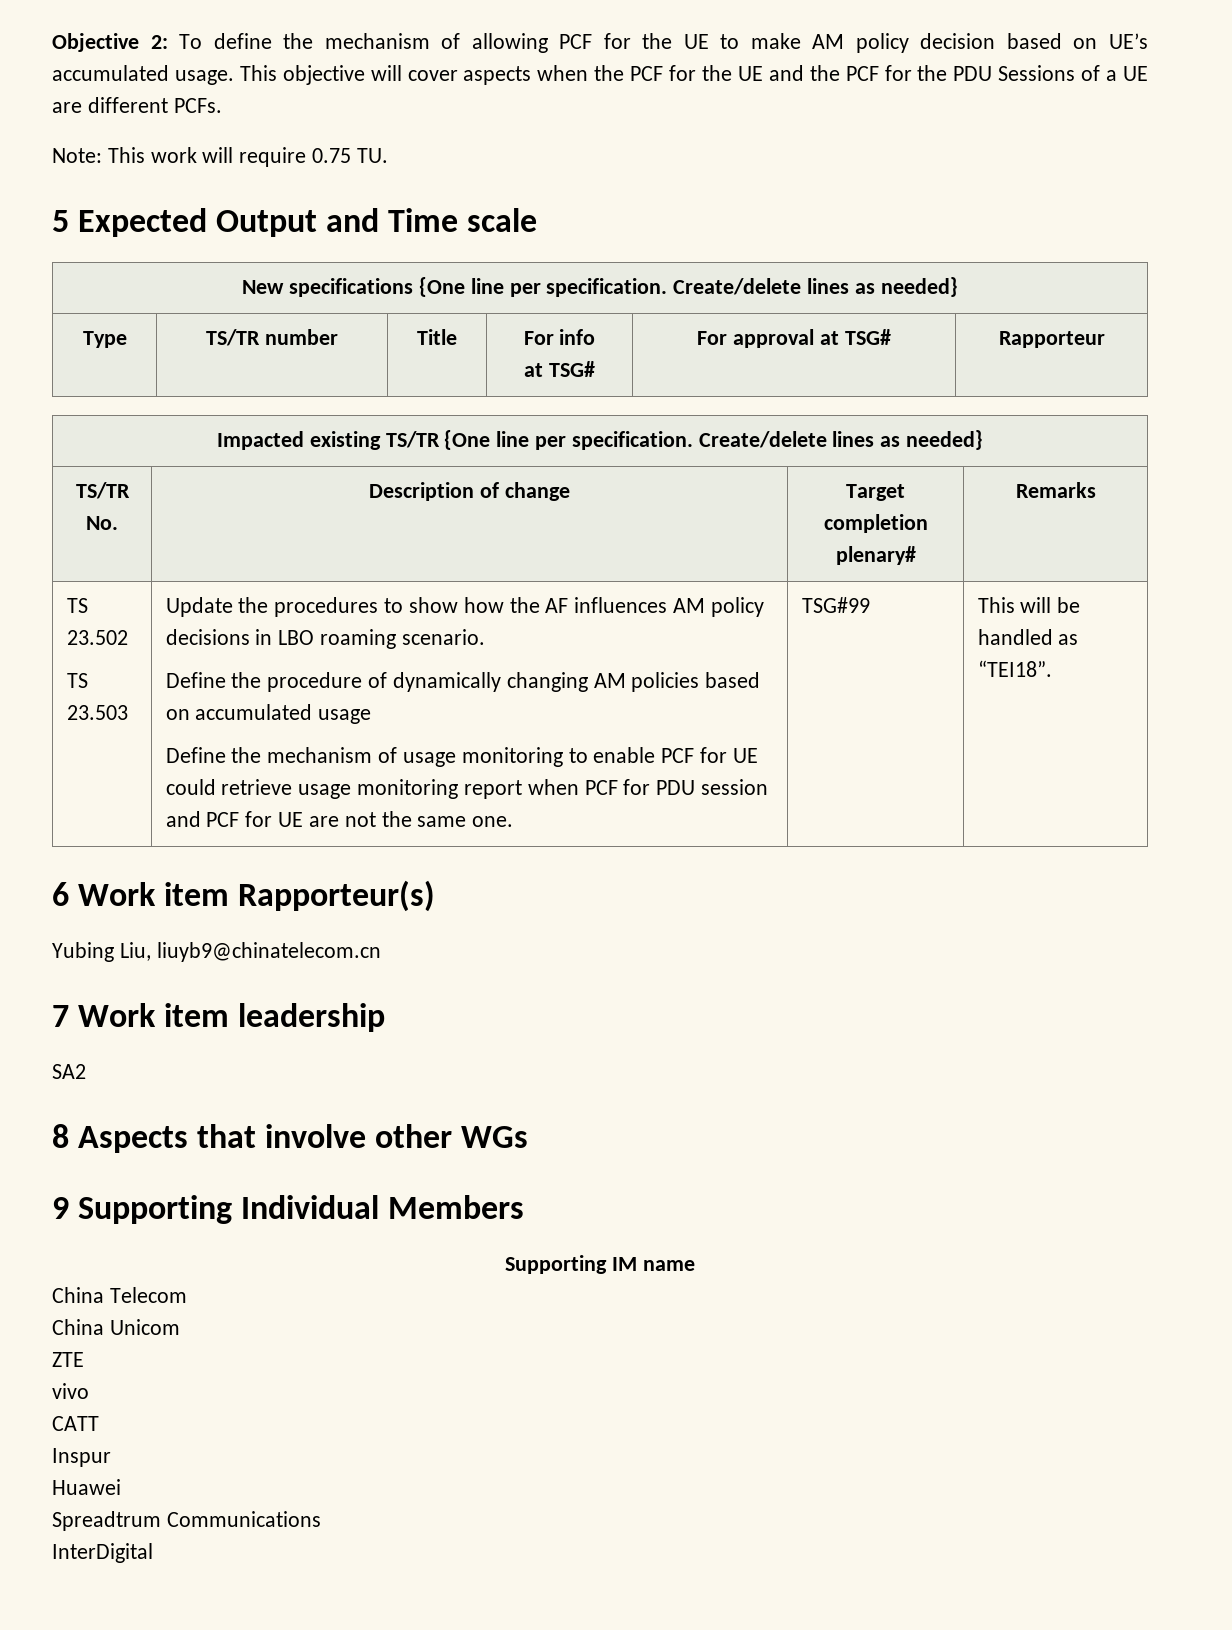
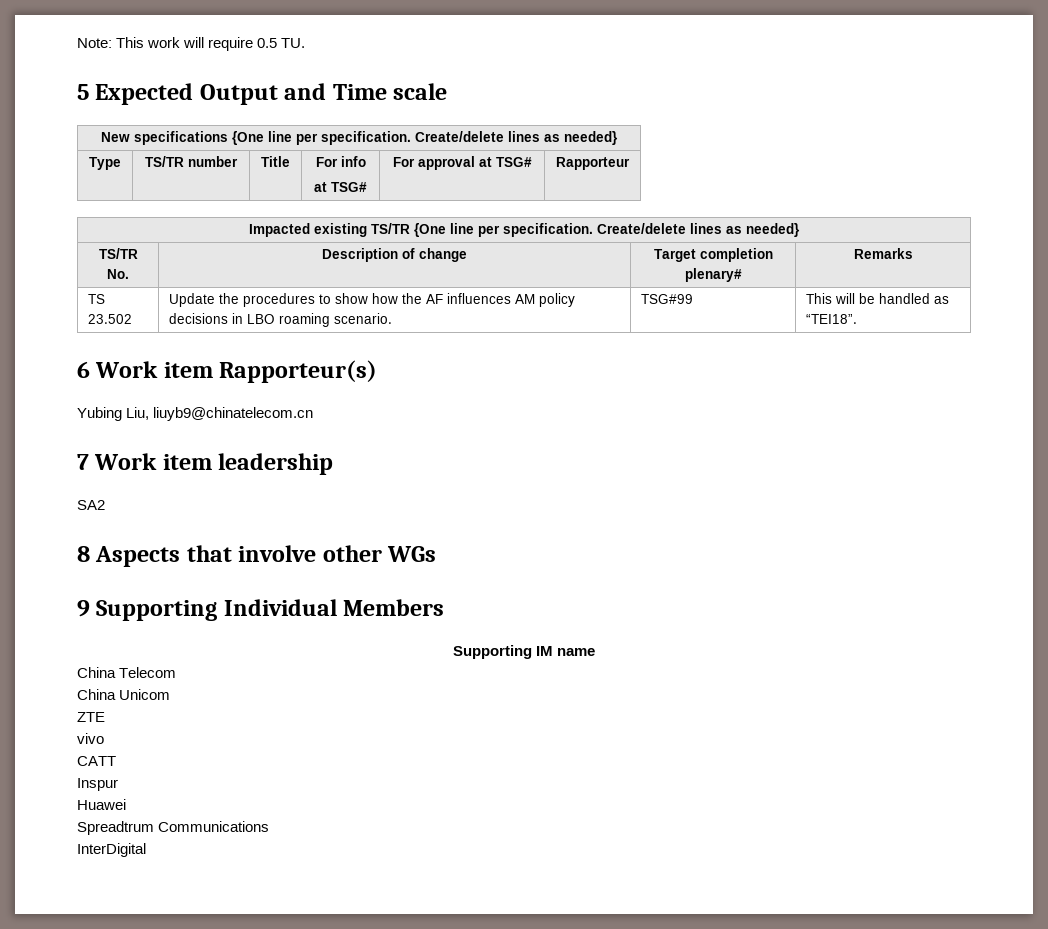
[52,33,1148,53] [52,65,1148,85] [52,97,222,113] Objective 2: To define the mechanism of allowing PCF for the UE to make AM policy decision based on UE’s accumulated usage. This objective will cover aspects when the PCF for the UE and the PCF for the PDU Sessions of a UE are different PCFs. // -> (77, 43) none
[312,148,352,163] 0.75 -> [257,38,278,48] 0.5
[66,673,88,688] [66,705,128,720] // TS 23.503 -> (133, 319) none
[165,672,761,692] [165,704,372,724] [165,747,758,767] [165,779,768,799] [165,811,514,827] // Define the procedure of dynamically changing AM policies based on accumulated usage // Define the mechanism of usage monitoring to enable PCF for UE could retrieve usage monitoring report when PCF for PDU session and PCF for UE are not the same one. -> (393, 318) none

